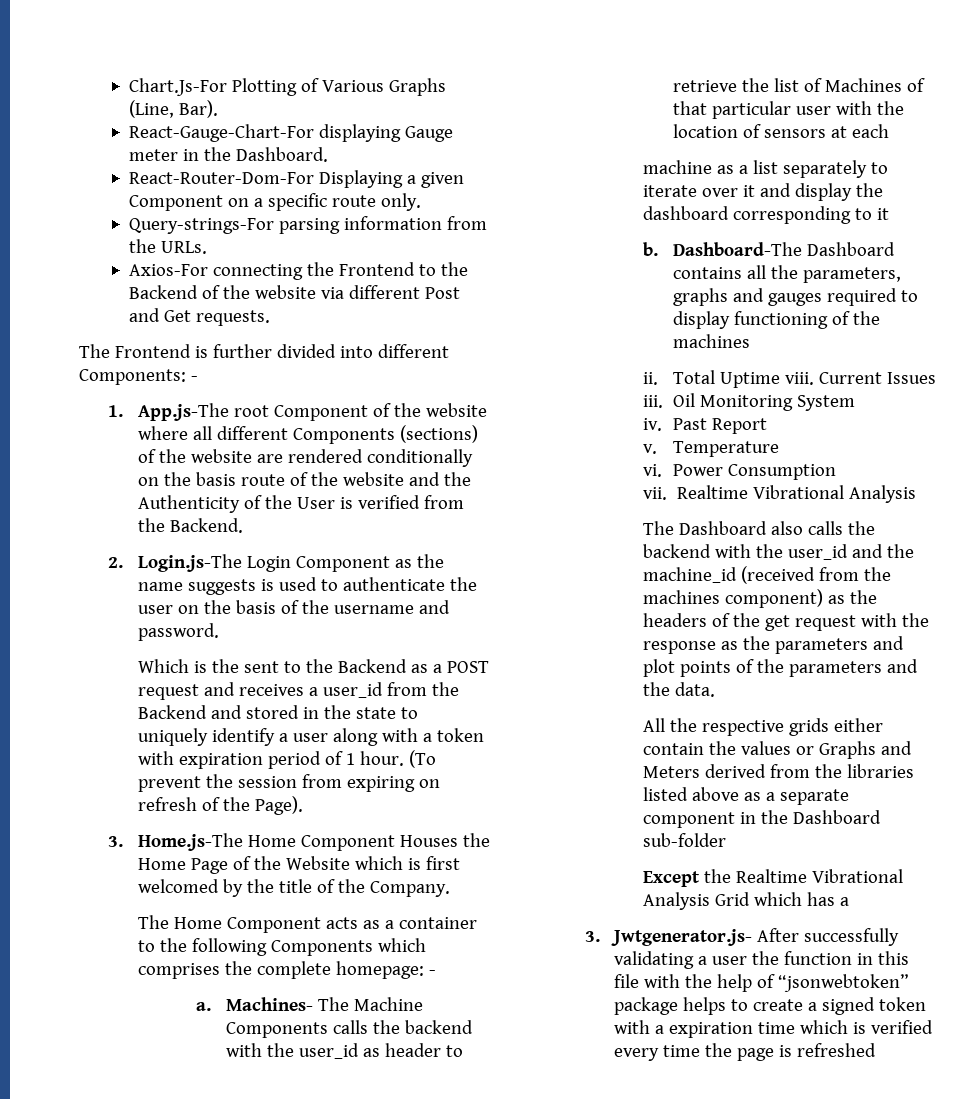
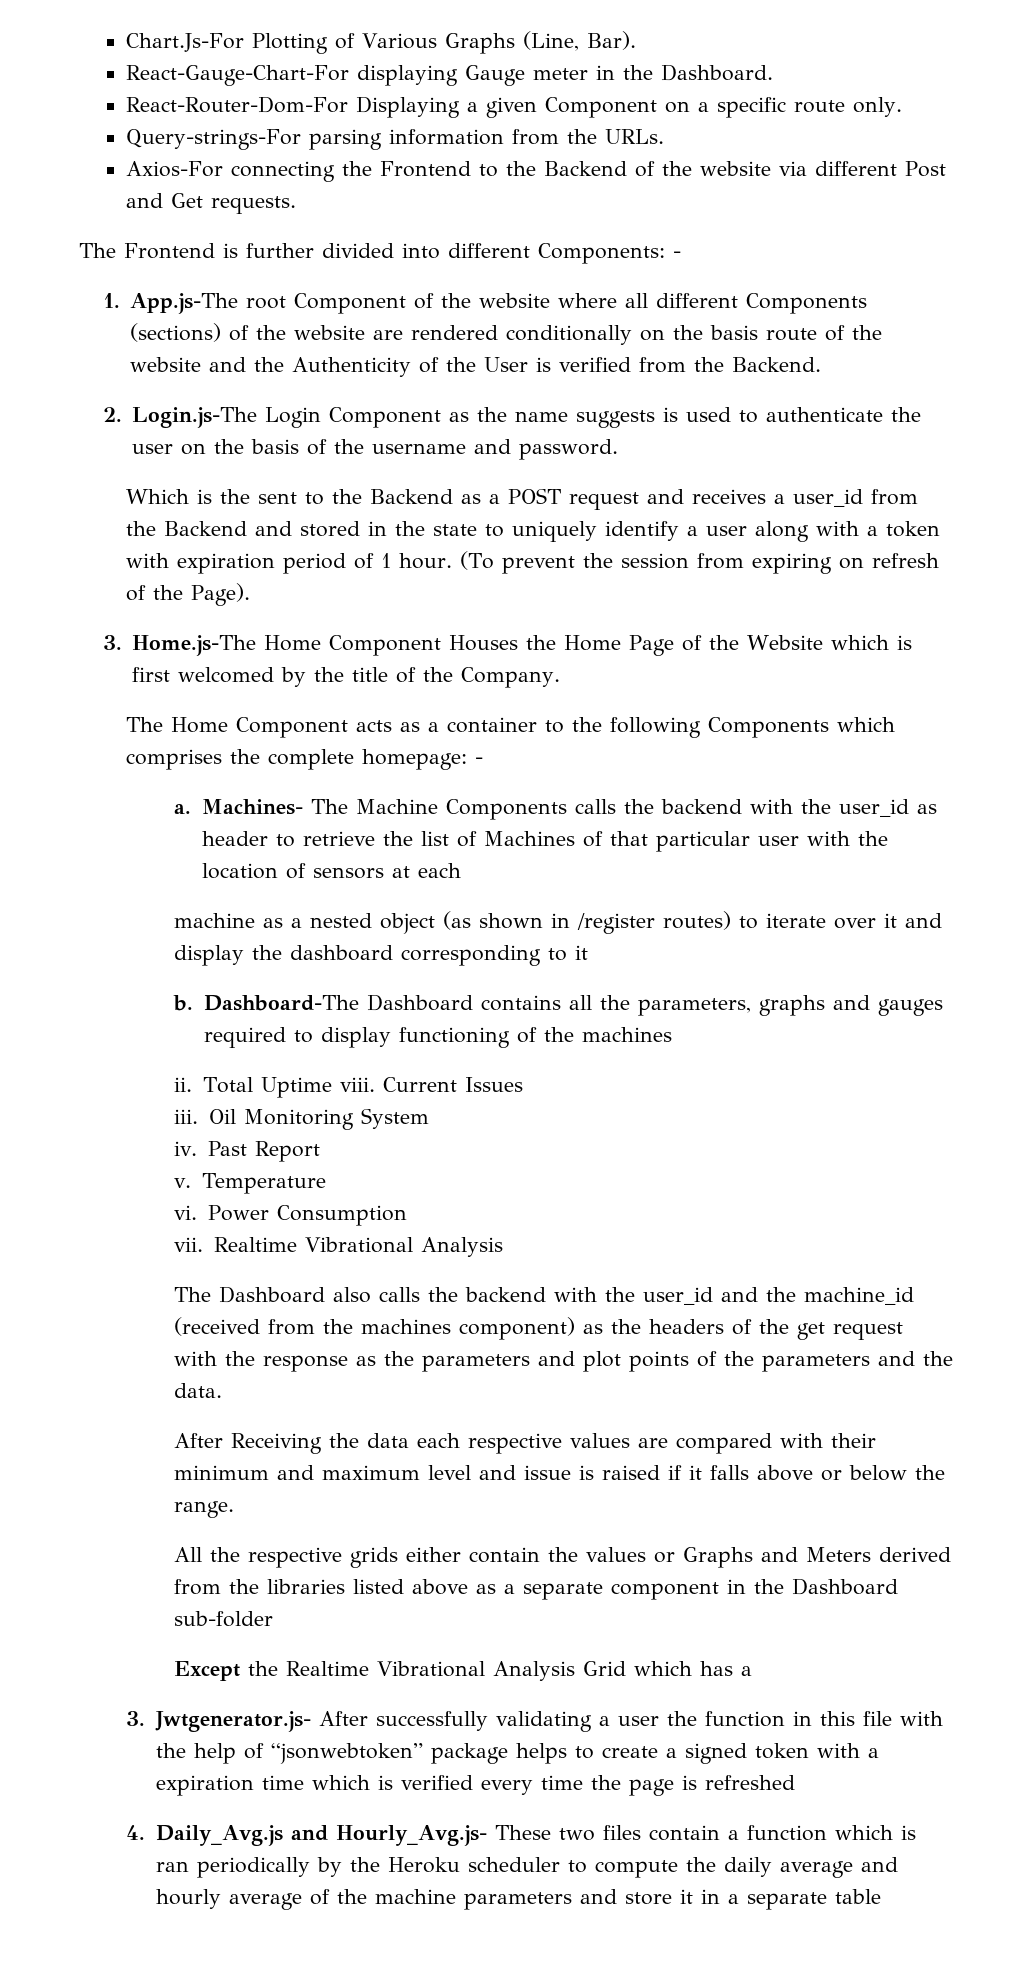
[753,160,868,178] list separately -> [309,911,731,934] nested object (as shown in /register routes)
(716, 689) none -> [173,1433,876,1454] [173,1465,945,1481] [173,1501,234,1518] // After Receiving the data each respective values are compared with their minimum and maximum level and issue is raised if it falls above or below the range.
(877, 1050) none -> [126,1825,917,1846] [156,1857,899,1878] [156,1889,882,1910] // 4. Daily_Avg.js and Hourly_Avg.js- These two files contain a function which is ran periodically by the Heroku scheduler to compute the daily average and hourly average of the machine parameters and store it in a separate table

